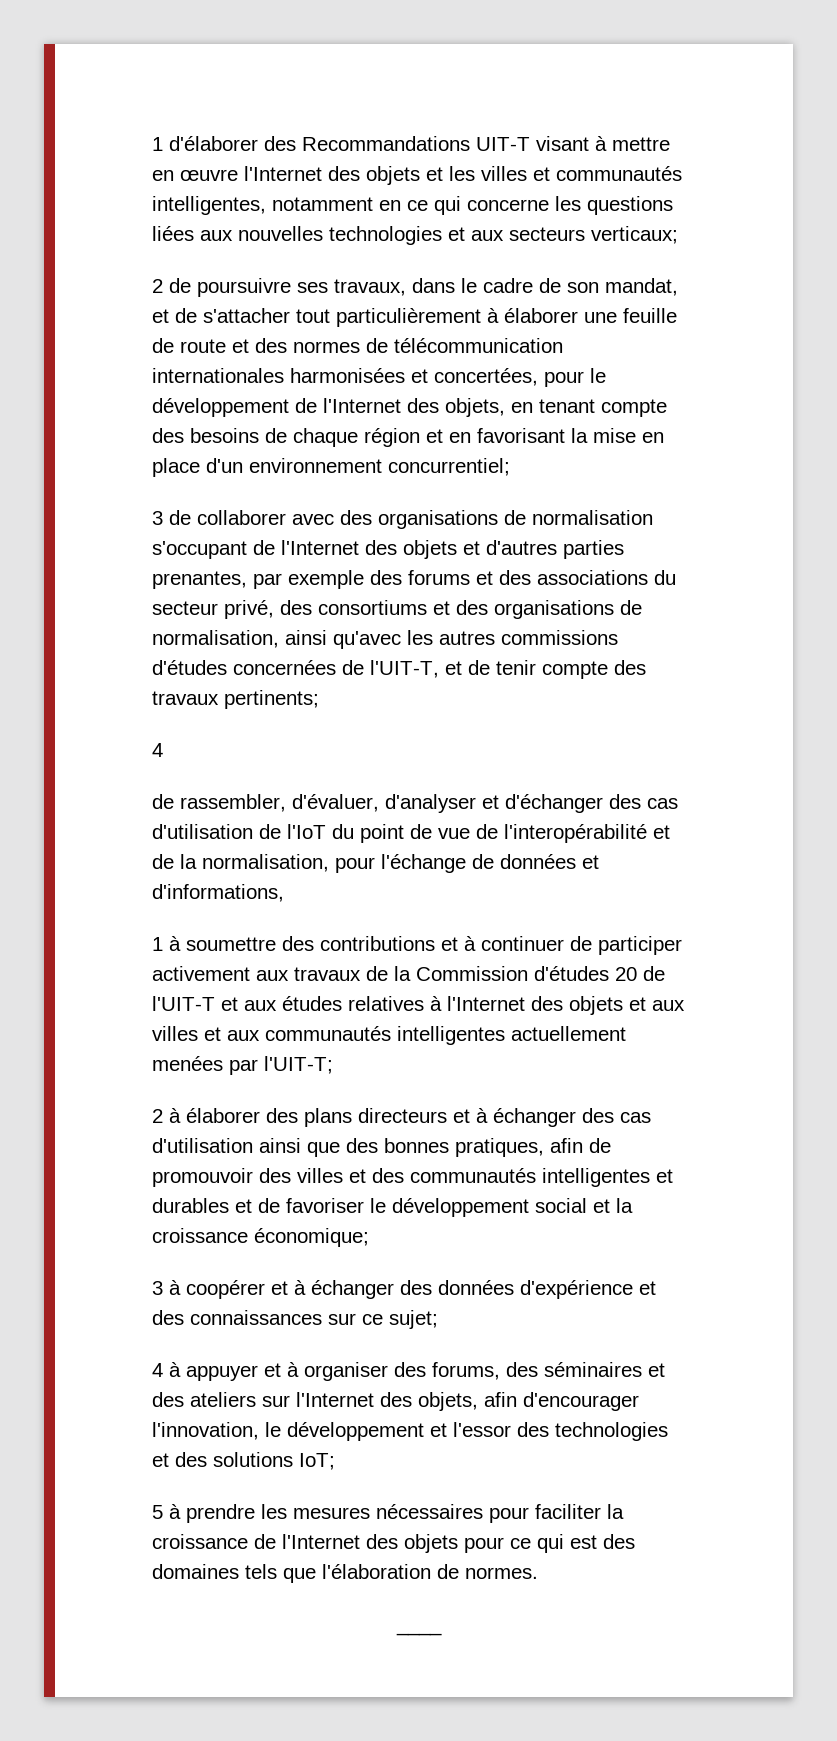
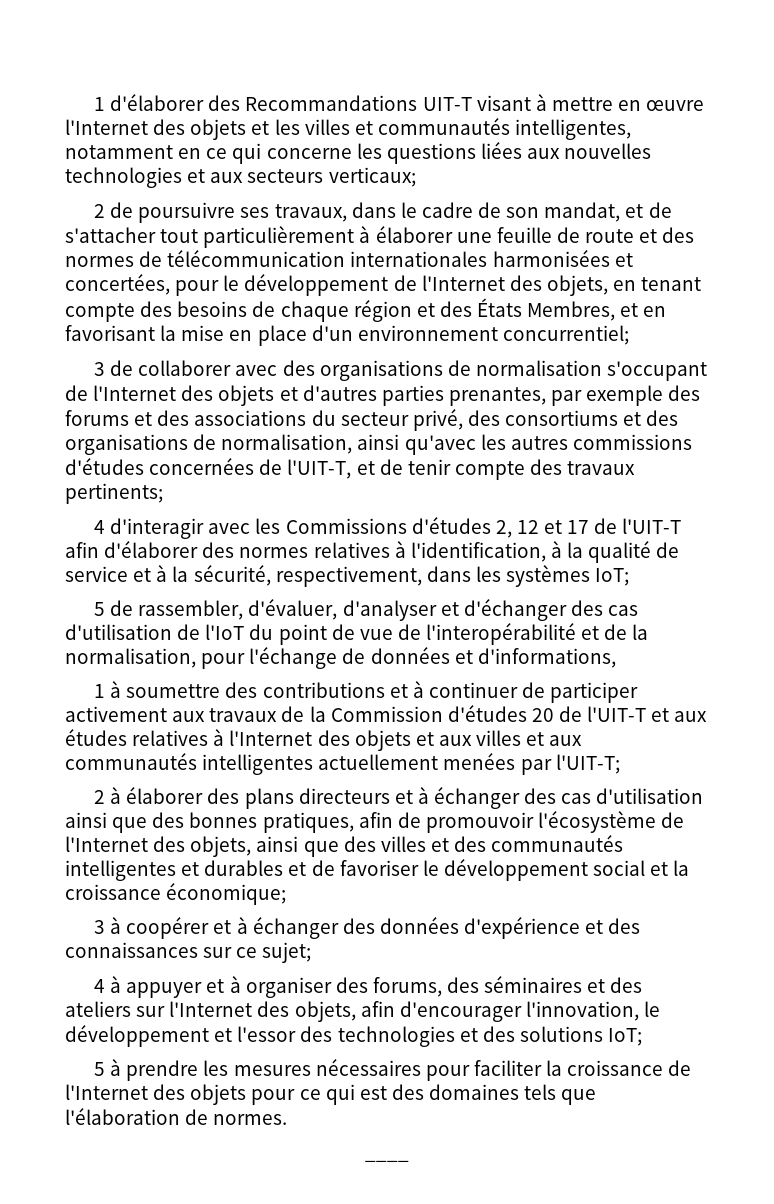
(443, 436) none -> [439,298,639,321] des États Membres, et
(163, 750) // -> [110,517,682,539] [65,541,680,563] [65,565,630,587] [94,602,106,616] d'interagir avec les Commissions d'études 2, 12 et 17 de l'UIT-T afin d'élaborer des normes relatives à l'identification, à la qualité de service et à la sécurité, respectivement, dans les systèmes IoT; // 5
(253, 1177) none -> [538,811,685,833] [65,836,339,857] l'écosystème de l'Internet des objets, ainsi que

